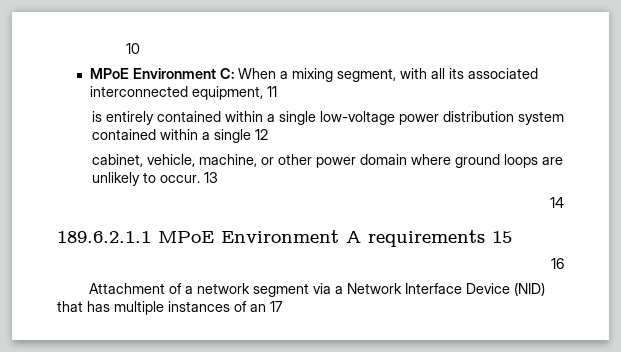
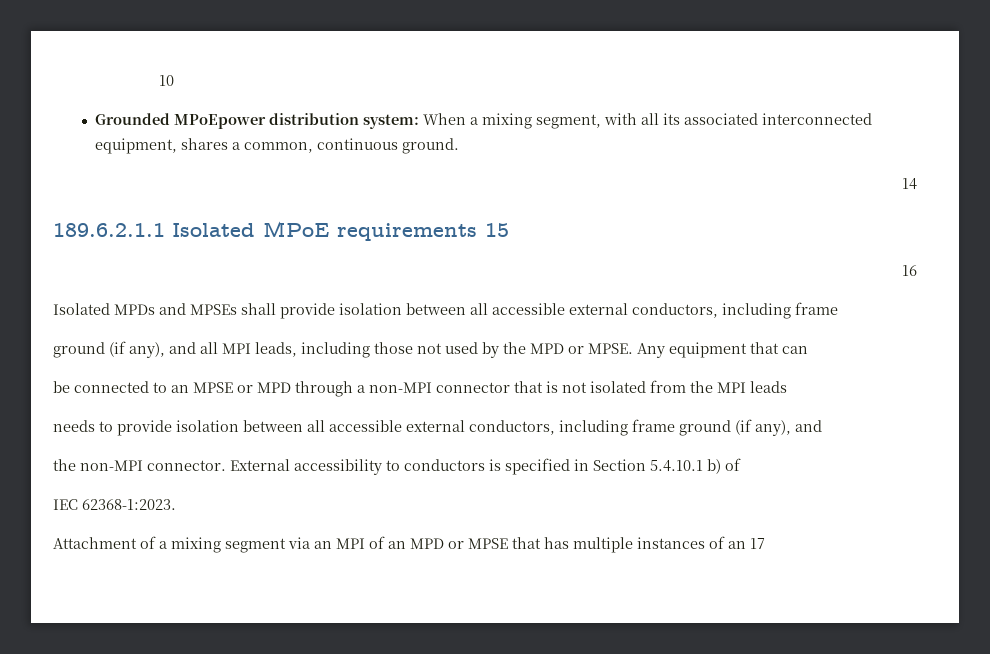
[90,68,235,79] MPoE Environment C: -> [95,113,420,129] Grounded MPoEpower distribution system:
[267,86,278,97] [91,111,564,125] [91,129,268,143] [91,154,563,168] [91,172,218,186] 11 // is entirely contained within a single low-voltage power distribution system contained within a single 12 // cabinet, vehicle, machine, or other power domain where ground loops are unlikely to occur. 13 -> [181,138,460,154] shares a common, continuous ground.
[158,230,362,243] MPoE Environment A -> [172,221,330,237] Isolated MPoE
(564, 263) none -> [53,302,838,319] [53,341,808,358] [53,380,787,397] [53,419,822,436] [53,458,741,475] [53,499,176,510] // Isolated MPDs and MPSEs shall provide isolation between all accessible external conductors, including frame // ground (if any), and all MPI leads, including those not used by the MPD or MPSE. Any equipment that can // be connected to an MPSE or MPD through a non-MPI connector that is not isolated from the MPI leads // needs to provide isolation between all accessible external conductors, including frame ground (if any), and // the non-MPI connector. External accessibility to conductors is specified in Section 5.4.10.1 b) of // IEC 62368-1:2023.
[196,283,250,294] network -> [171,537,221,553] mixing
[334,282,545,296] a Network Interface Device (NID) -> [314,536,508,549] an MPI of an MPD or MPSE

